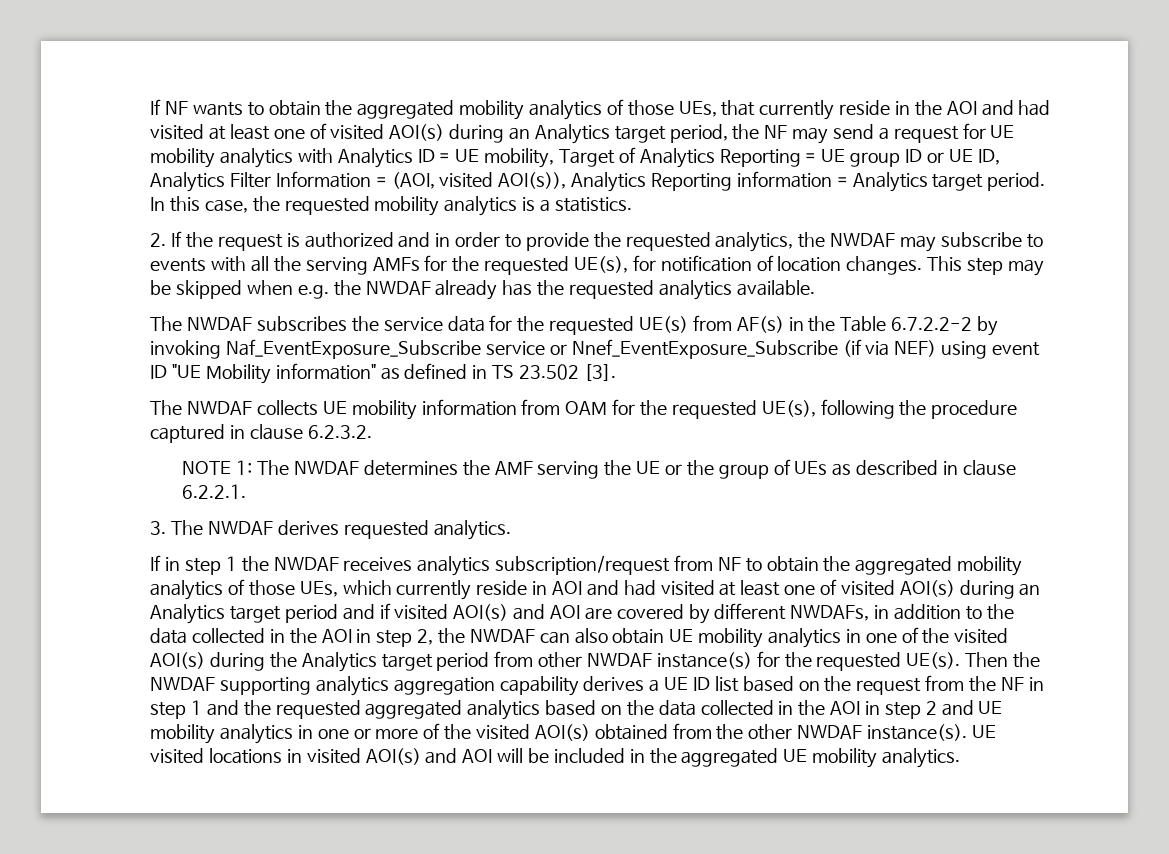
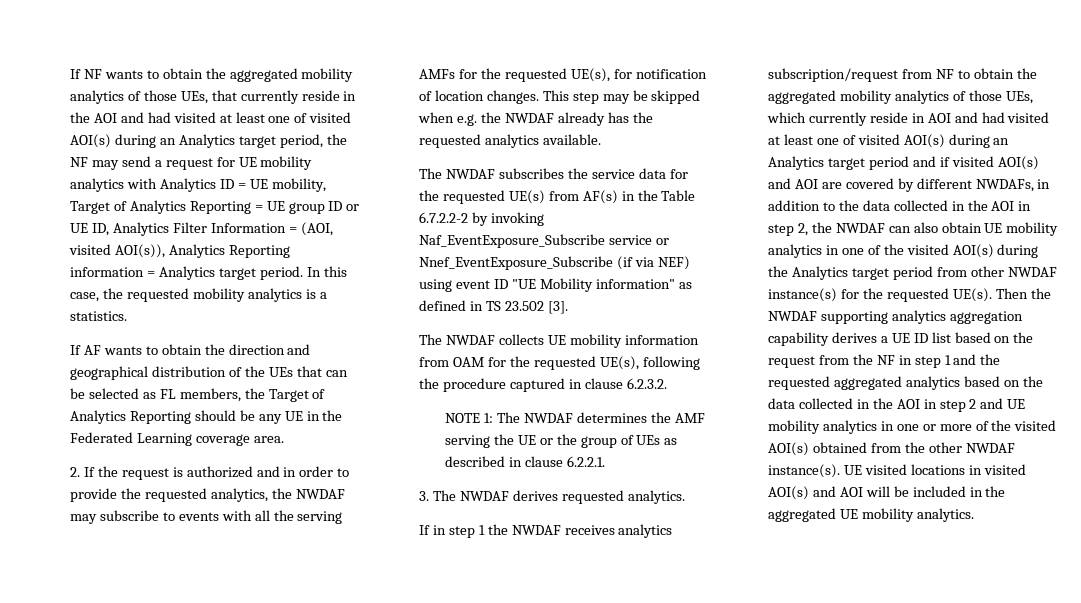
(632, 204) none -> [70,344,311,355] [70,366,348,380] [70,388,326,402] [70,410,343,424] [70,432,284,446] // If AF wants to obtain the direction and geographical distribution of the UEs that can be selected as FL members, the Target of Analytics Reporting should be any UE in the Federated Learning coverage area.

